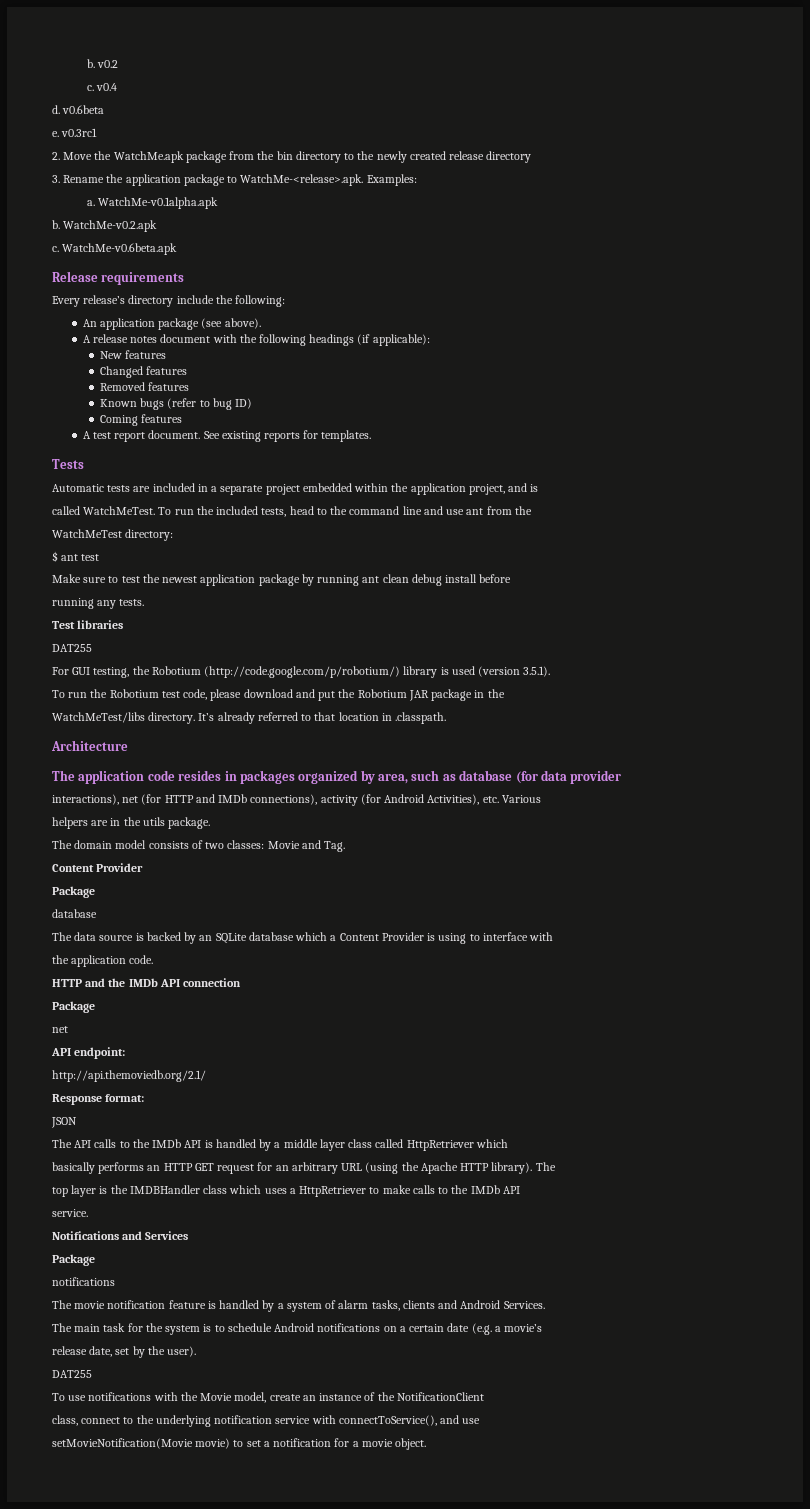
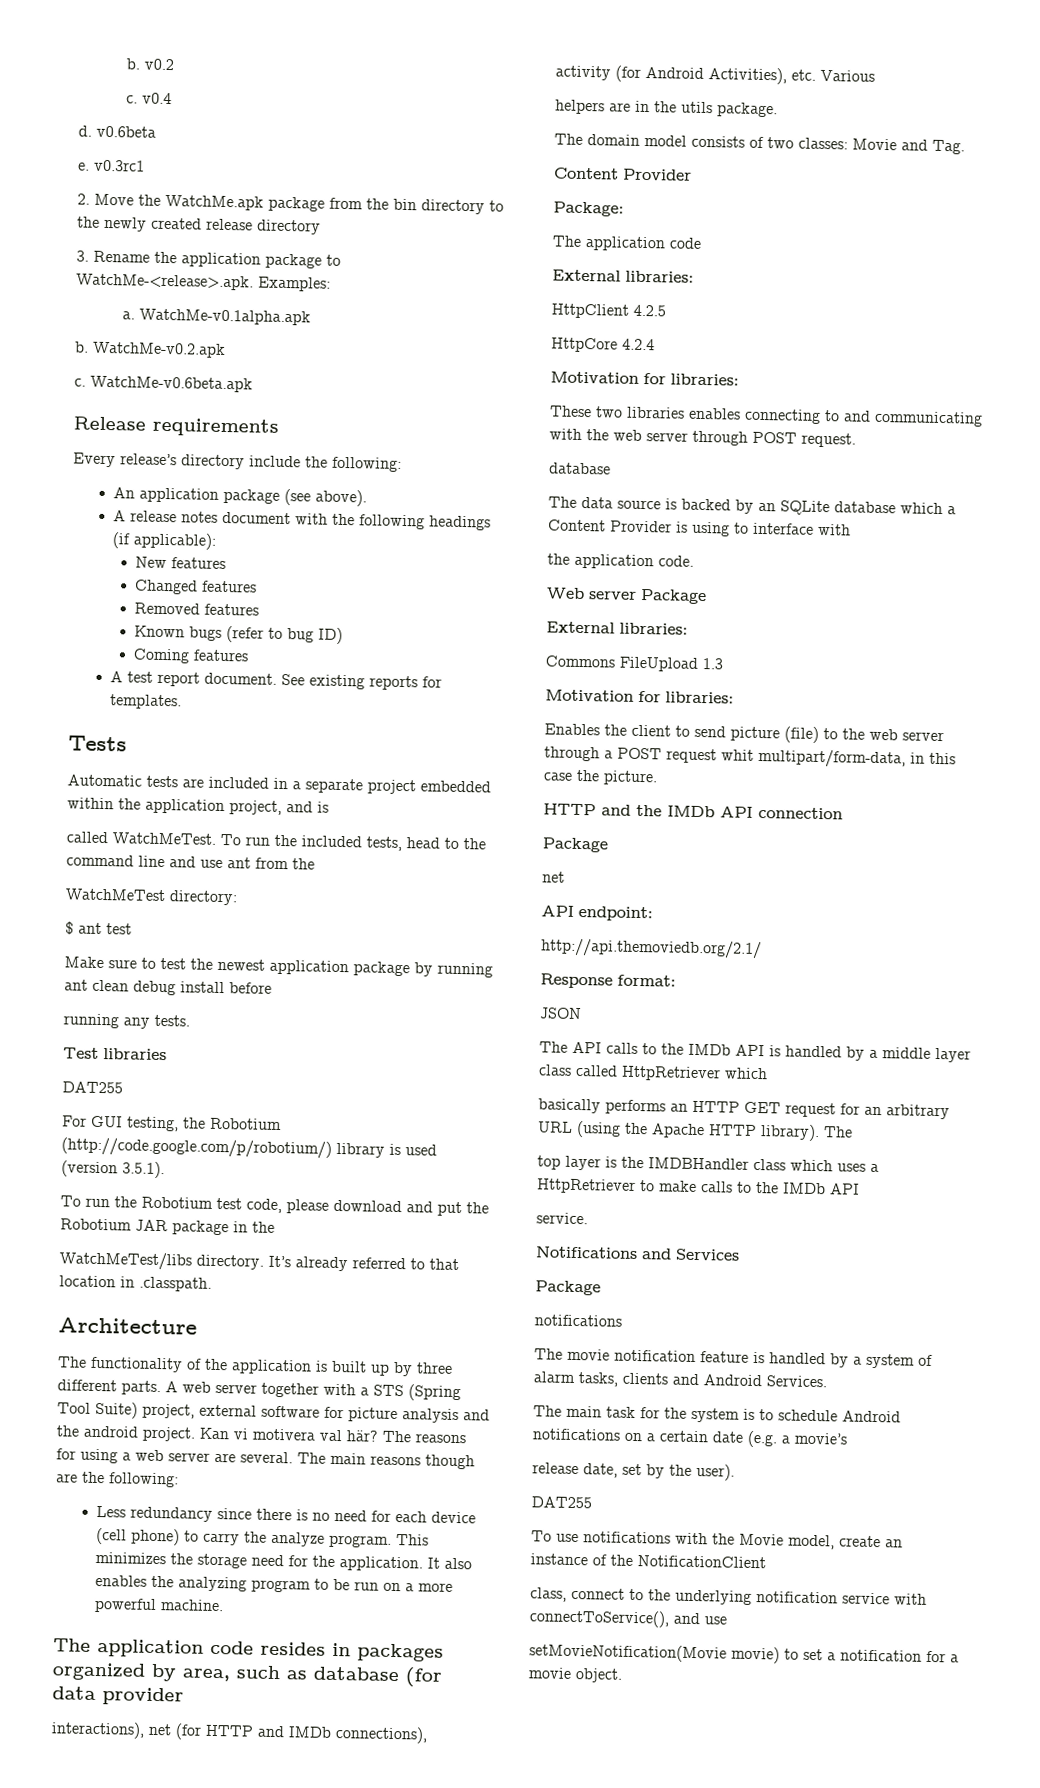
(128, 745) none -> [58,1356,453,1377] [57,1379,461,1402] [57,1401,490,1424] [56,1425,466,1444] [56,1448,475,1470] [56,1471,179,1488] [95,1505,476,1524] [95,1527,429,1548] [94,1551,472,1572] [94,1574,453,1593] [93,1597,224,1614] // The functionality of the application is built up by three different parts. A web server together with a STS (Spring Tool Suite) project, external software for picture analysis and the android project. Kan vi motivera val här? The reasons for using a web server are several. The main reasons though are the following: // Less redundancy since there is no need for each device (cell phone) to carry the analyze program. This minimizes the storage need for the application. It also enables the analyzing program to be run on a more powerful machine.
[52,886,95,898] Package -> [553,201,624,217] [552,235,702,252] [552,269,694,283] [551,303,666,319] [551,337,655,353] [550,371,739,386] [550,405,983,427] [549,428,856,448] Package: // The application code // External libraries: // HttpClient 4.2.5 // HttpCore 4.2.4 // Motivation for libraries: // These two libraries enables connecting to and communicating with the web server through POST request.
(154, 959) none -> [546,587,707,605] [546,621,688,635] [545,655,723,672] [545,689,734,704] [544,723,944,743] [544,746,956,769] [543,769,658,786] // Web server Package // External libraries: // Commons FileUpload 1.3 // Motivation for libraries: // Enables the client to send picture (file) to the web server through a POST request whit multipart/form-data, in this case the picture.

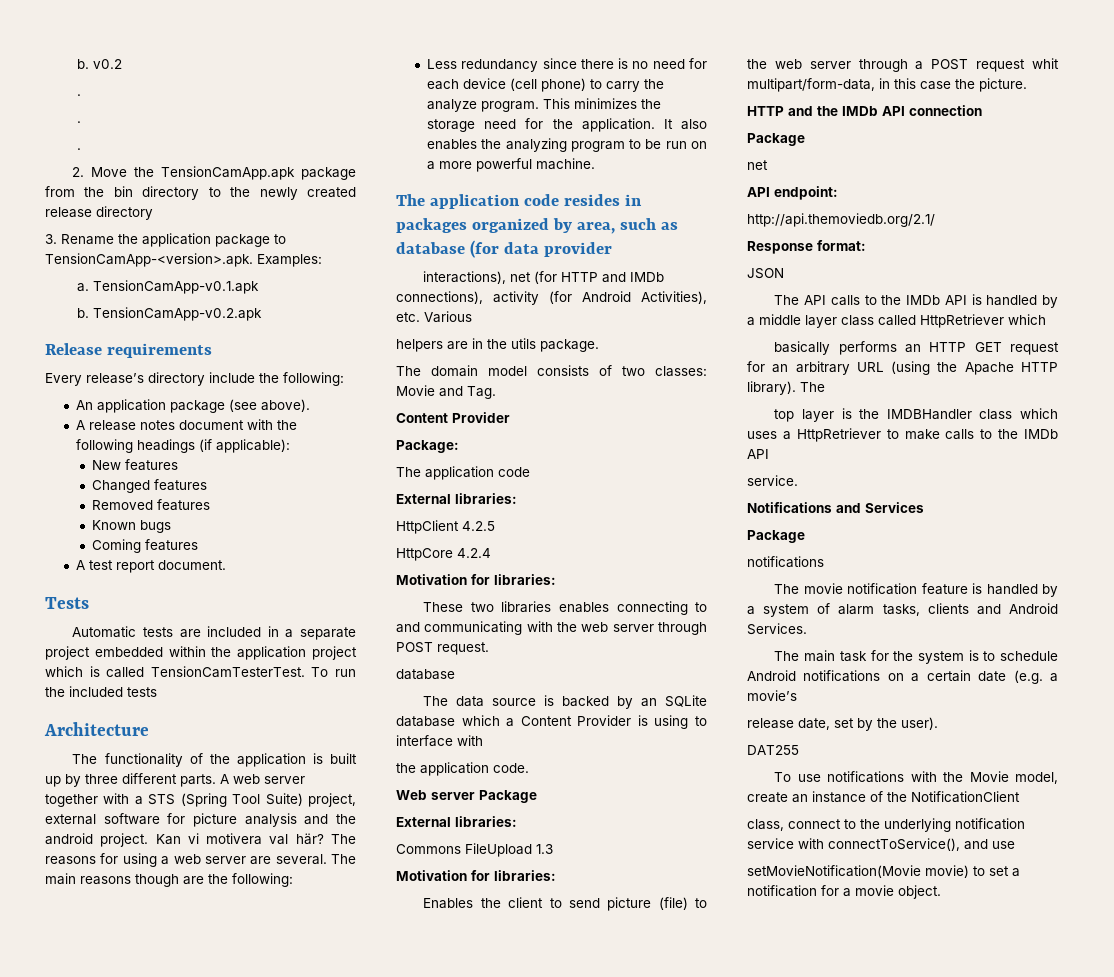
[125,92,172,105] [78,125,156,138] [78,159,145,172] c. v0.4 // d. v0.6beta // e. v0.3rc1 -> [77,94,82,96] [77,121,82,123] [77,148,82,150] . // . // .
[165,194,264,211] WatchMe.apk -> [161,166,296,180] TensionCamApp.apk
[76,273,254,291] WatchMe-<release>.apk. -> [45,253,253,267] TensionCamApp-<version>.apk.
[138,308,311,326] [75,341,226,358] [74,375,253,393] WatchMe-v0.1alpha.apk // b. WatchMe-v0.2.apk // c. WatchMe-v0.6beta.apk -> [93,280,260,294] [77,307,263,321] TensionCamApp-v0.1.apk // b. TensionCamApp-v0.2.apk
[226,626,344,645] (refer to bug ID) -> (172, 526) none
[280,673,442,691] [109,694,182,710] See existing reports for templates. -> (227, 565) none
[229,800,329,815] [66,831,216,845] project, and is // called WatchMeTest. -> [312,646,358,660] [45,666,305,678] project which is called TensionCamTesterTest.
[366,836,486,852] [66,854,315,870] [65,888,238,906] [65,921,132,935] [64,956,493,978] [64,979,272,996] [63,1013,190,1029] [63,1047,167,1061] [62,1081,123,1094] [62,1115,282,1132] [61,1137,437,1159] [61,1160,165,1179] [60,1195,489,1217] [60,1218,275,1236] [59,1251,459,1272] [59,1275,212,1292] tests, head to the command line and use ant from the // WatchMeTest directory: // $ ant test // Make sure to test the newest application package by running ant clean debug install before // running any tests. // Test libraries // DAT255 // For GUI testing, the Robotium (http://code.google.com/p/robotium/) library is used (version 3.5.1). // To run the Robotium test code, please download and put the Robotium JAR package in the // WatchMeTest/libs directory. It’s already referred to that location in .classpath. -> [127,687,157,697] tests

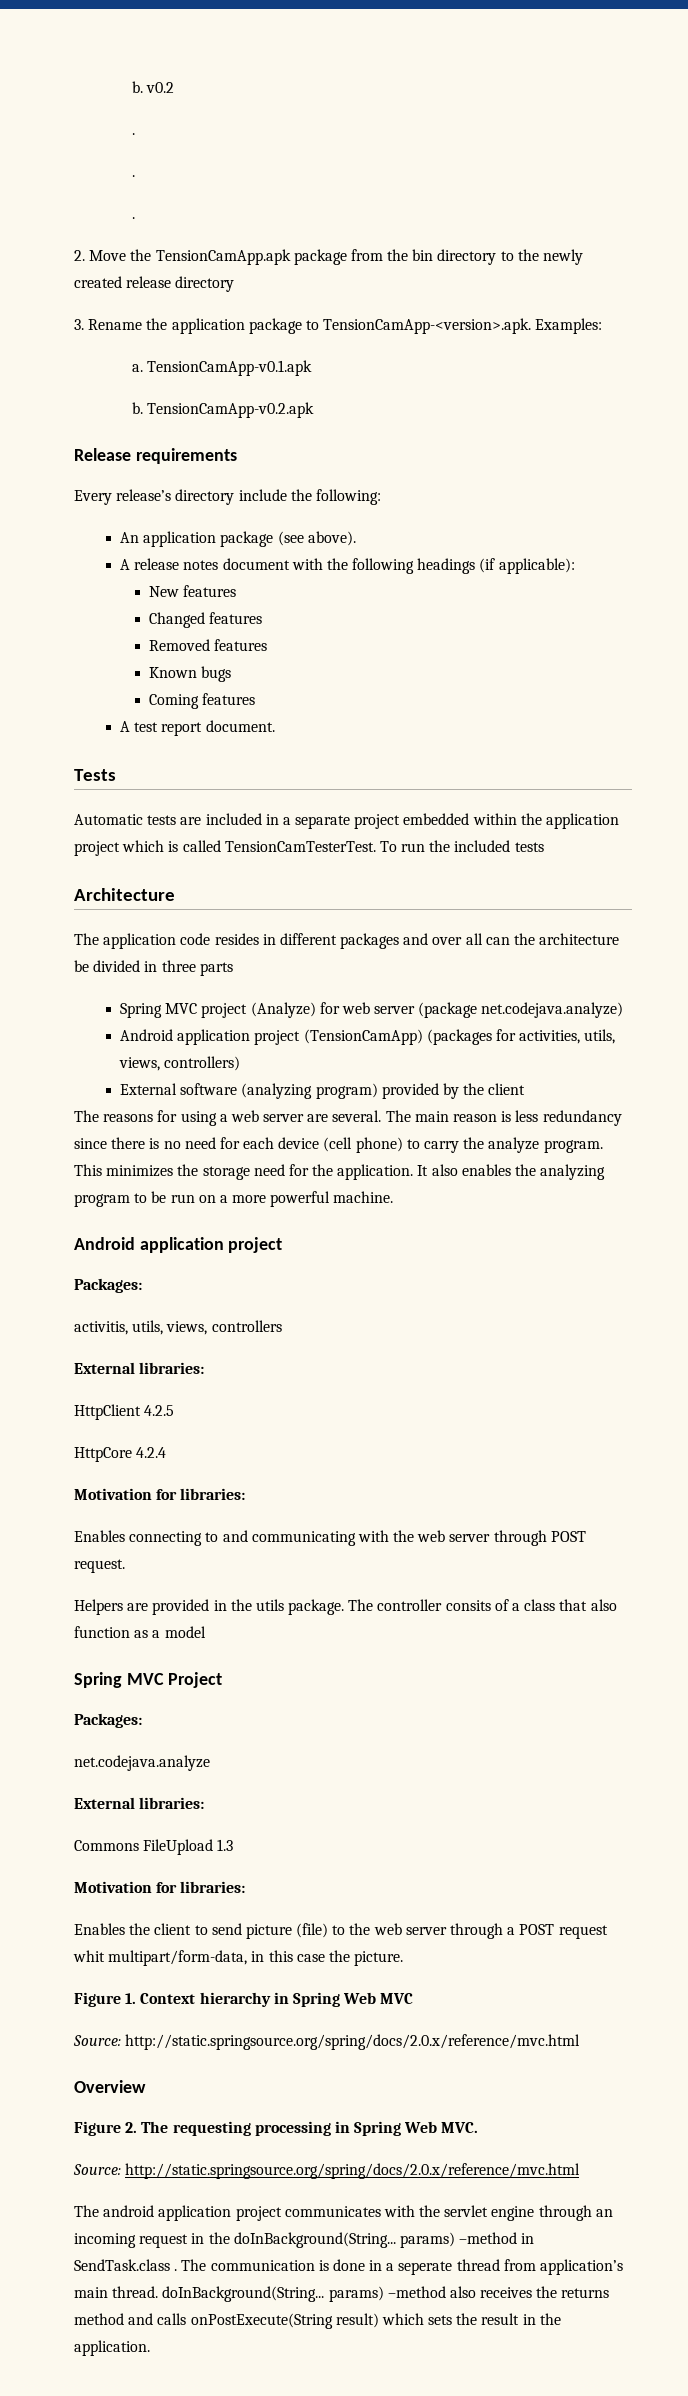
[104,753,357,767] [45,773,305,787] [45,793,356,807] [45,813,356,827] [45,833,324,847] functionality of the application is built up by three different parts. A web server together with a STS (Spring Tool Suite) project, external software for picture analysis and the android project. Kan vi motivera val här? -> [103,933,620,949] [74,960,233,976] [119,1002,624,1018] [119,1029,616,1045] [118,1056,241,1071] [119,1083,526,1099] application code resides in different packages and over all can the architecture be divided in three parts // Spring MVC project (Analyze) for web server (package net.codejava.analyze) // Android application project (TensionCamApp) (packages for activities, utils, views, controllers) // External software (analyzing program) provided by the client //
[80,873,293,887] [427,59,458,69] reasons though are the following: // Less -> [453,1110,539,1122] reason is less
[396,194,642,209] [396,218,678,234] [396,240,612,258] [423,271,665,284] [396,291,707,305] [396,311,472,323] [396,338,599,352] [396,365,707,377] [396,385,496,399] [396,412,510,423] [396,440,459,453] [396,466,530,480] The application code resides in packages organized by area, such as database (for data provider // interactions), net (for HTTP and IMDb connections), activity (for Android Activities), etc. Various // helpers are in the utils package. // The domain model consists of two classes: Movie and Tag. // Content Provider // Package: // The application code -> [74,1237,283,1253] [74,1278,142,1293] [74,1320,282,1335] Android application project // Packages: // activitis, utils, views, controllers
[423,601,609,613] These two libraries enables -> [74,1530,125,1542] Enables
[396,669,455,680] [423,695,707,709] [396,715,707,729] [396,735,483,747] [396,762,529,776] [396,790,537,803] database // The data source is backed by an SQLite database which a Content Provider is using to interface with // the application code. // Web server Package -> [74,1599,617,1615] [74,1626,206,1638] [74,1672,223,1688] [74,1713,142,1728] [74,1755,210,1771] Helpers are provided in the utils package. The controller consits of a class that also function as a model // Spring MVC Project // Packages: // net.codejava.analyze
[747,105,982,116] [747,133,805,146] [747,160,768,170] [747,186,838,200] [747,213,935,227] [747,240,866,254] [747,268,784,279] [774,294,1058,308] [747,314,1046,328] [774,341,1059,355] [747,361,1058,375] [747,381,825,395] [774,408,1058,422] [747,428,1058,442] [747,449,769,459] [747,475,798,486] [747,502,924,513] [747,530,805,543] [747,556,824,568] [774,583,1058,597] [747,603,1058,617] [747,623,807,635] [774,650,1058,664] [747,670,1058,684] [747,690,797,701] [747,717,938,731] [747,745,799,755] [774,771,1058,784] [747,791,1020,803] [747,818,1025,832] [747,838,1015,851] [747,865,1020,878] [747,885,941,899] HTTP and the IMDb API connection // Package // net // API endpoint: // http://api.themoviedb.org/2.1/ // Response format: // JSON // The API calls to the IMDb API is handled by a middle layer class called HttpRetriever which // basically performs an HTTP GET request for an arbitrary URL (using the Apache HTTP library). The // top layer is the IMDBHandler class which uses a HttpRetriever to make calls to the IMDb API // service. // Notifications and Services // Package // notifications // The movie notification feature is handled by a system of alarm tasks, clients and Android Services. // The main task for the system is to schedule Android notifications on a certain date (e.g. a movie’s // release date, set by the user). // DAT255 // To use notifications with the Movie model, create an instance of the NotificationClient // class, connect to the underlying notification service with connectToService(), and use // setMovieNotification(Movie movie) to set a notification for a movie object. -> [74,1992,414,2007] [73,2034,581,2050] [74,2080,146,2093] [74,2121,479,2136] [73,2163,581,2179] [74,2205,613,2221] [74,2232,535,2248] [74,2259,624,2275] [74,2286,610,2302] [74,2313,561,2329] [74,2340,150,2356] Figure 1. Context hierarchy in Spring Web MVC // Source: http://static.springsource.org/spring/docs/2.0.x/reference/mvc.html // Overview // Figure 2. The requesting processing in Spring Web MVC. // Source: http://static.springsource.org/spring/docs/2.0.x/reference/mvc.html // The android application project communicates with the servlet engine through an incoming request in the doInBackground(String... params) –method in SendTask.class . The communication is done in a seperate thread from application’s main thread. doInBackground(String... params) –method also receives the returns method and calls onPostExecute(String result) which sets the result in the application.

